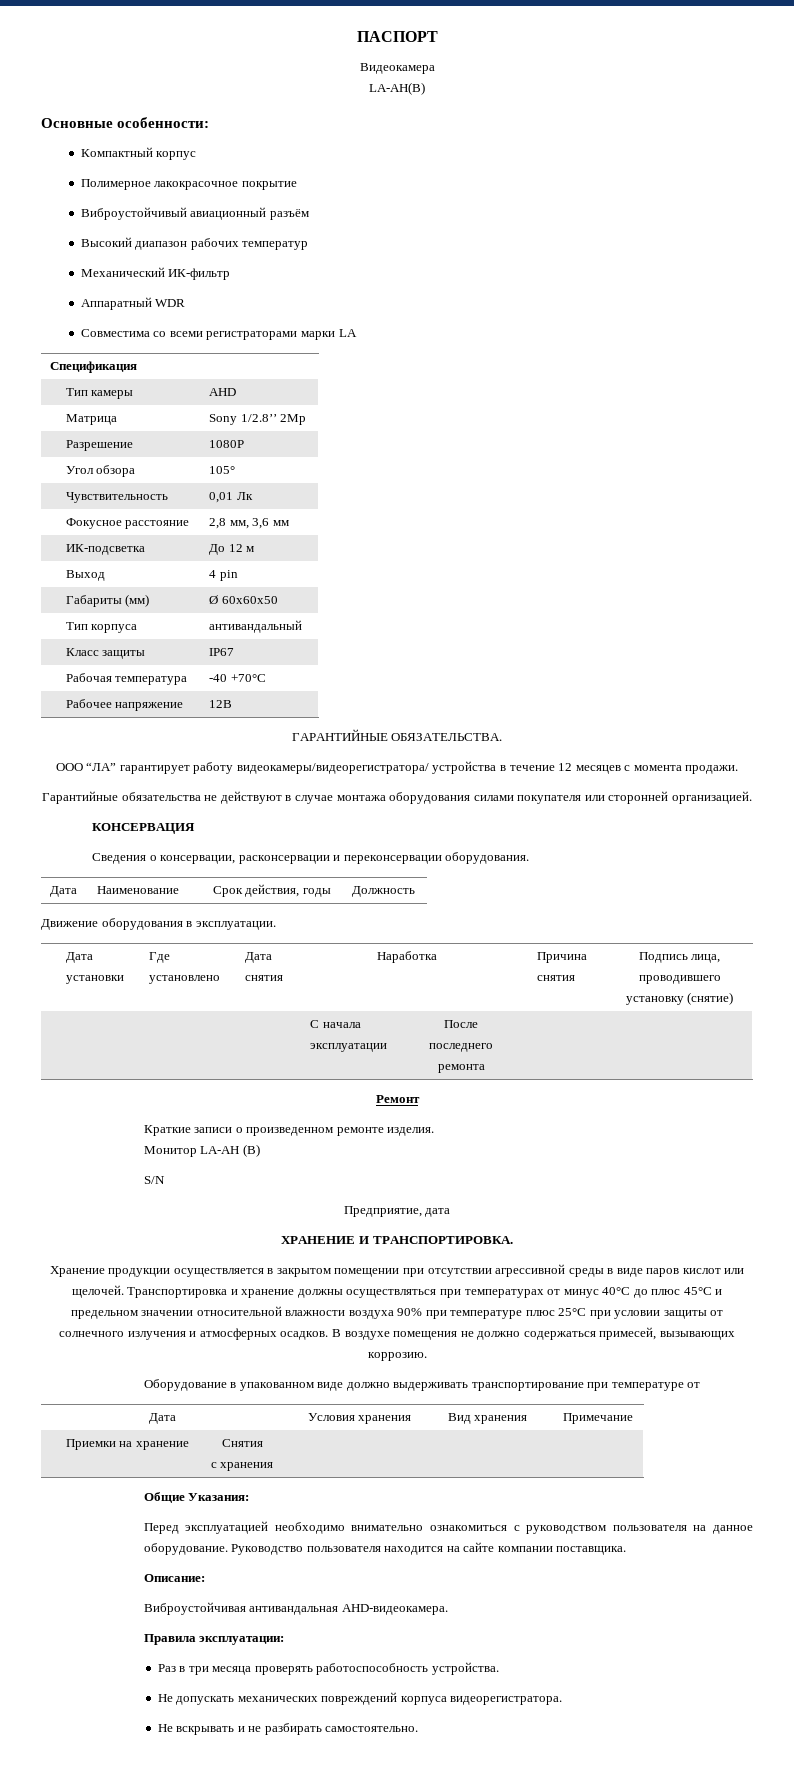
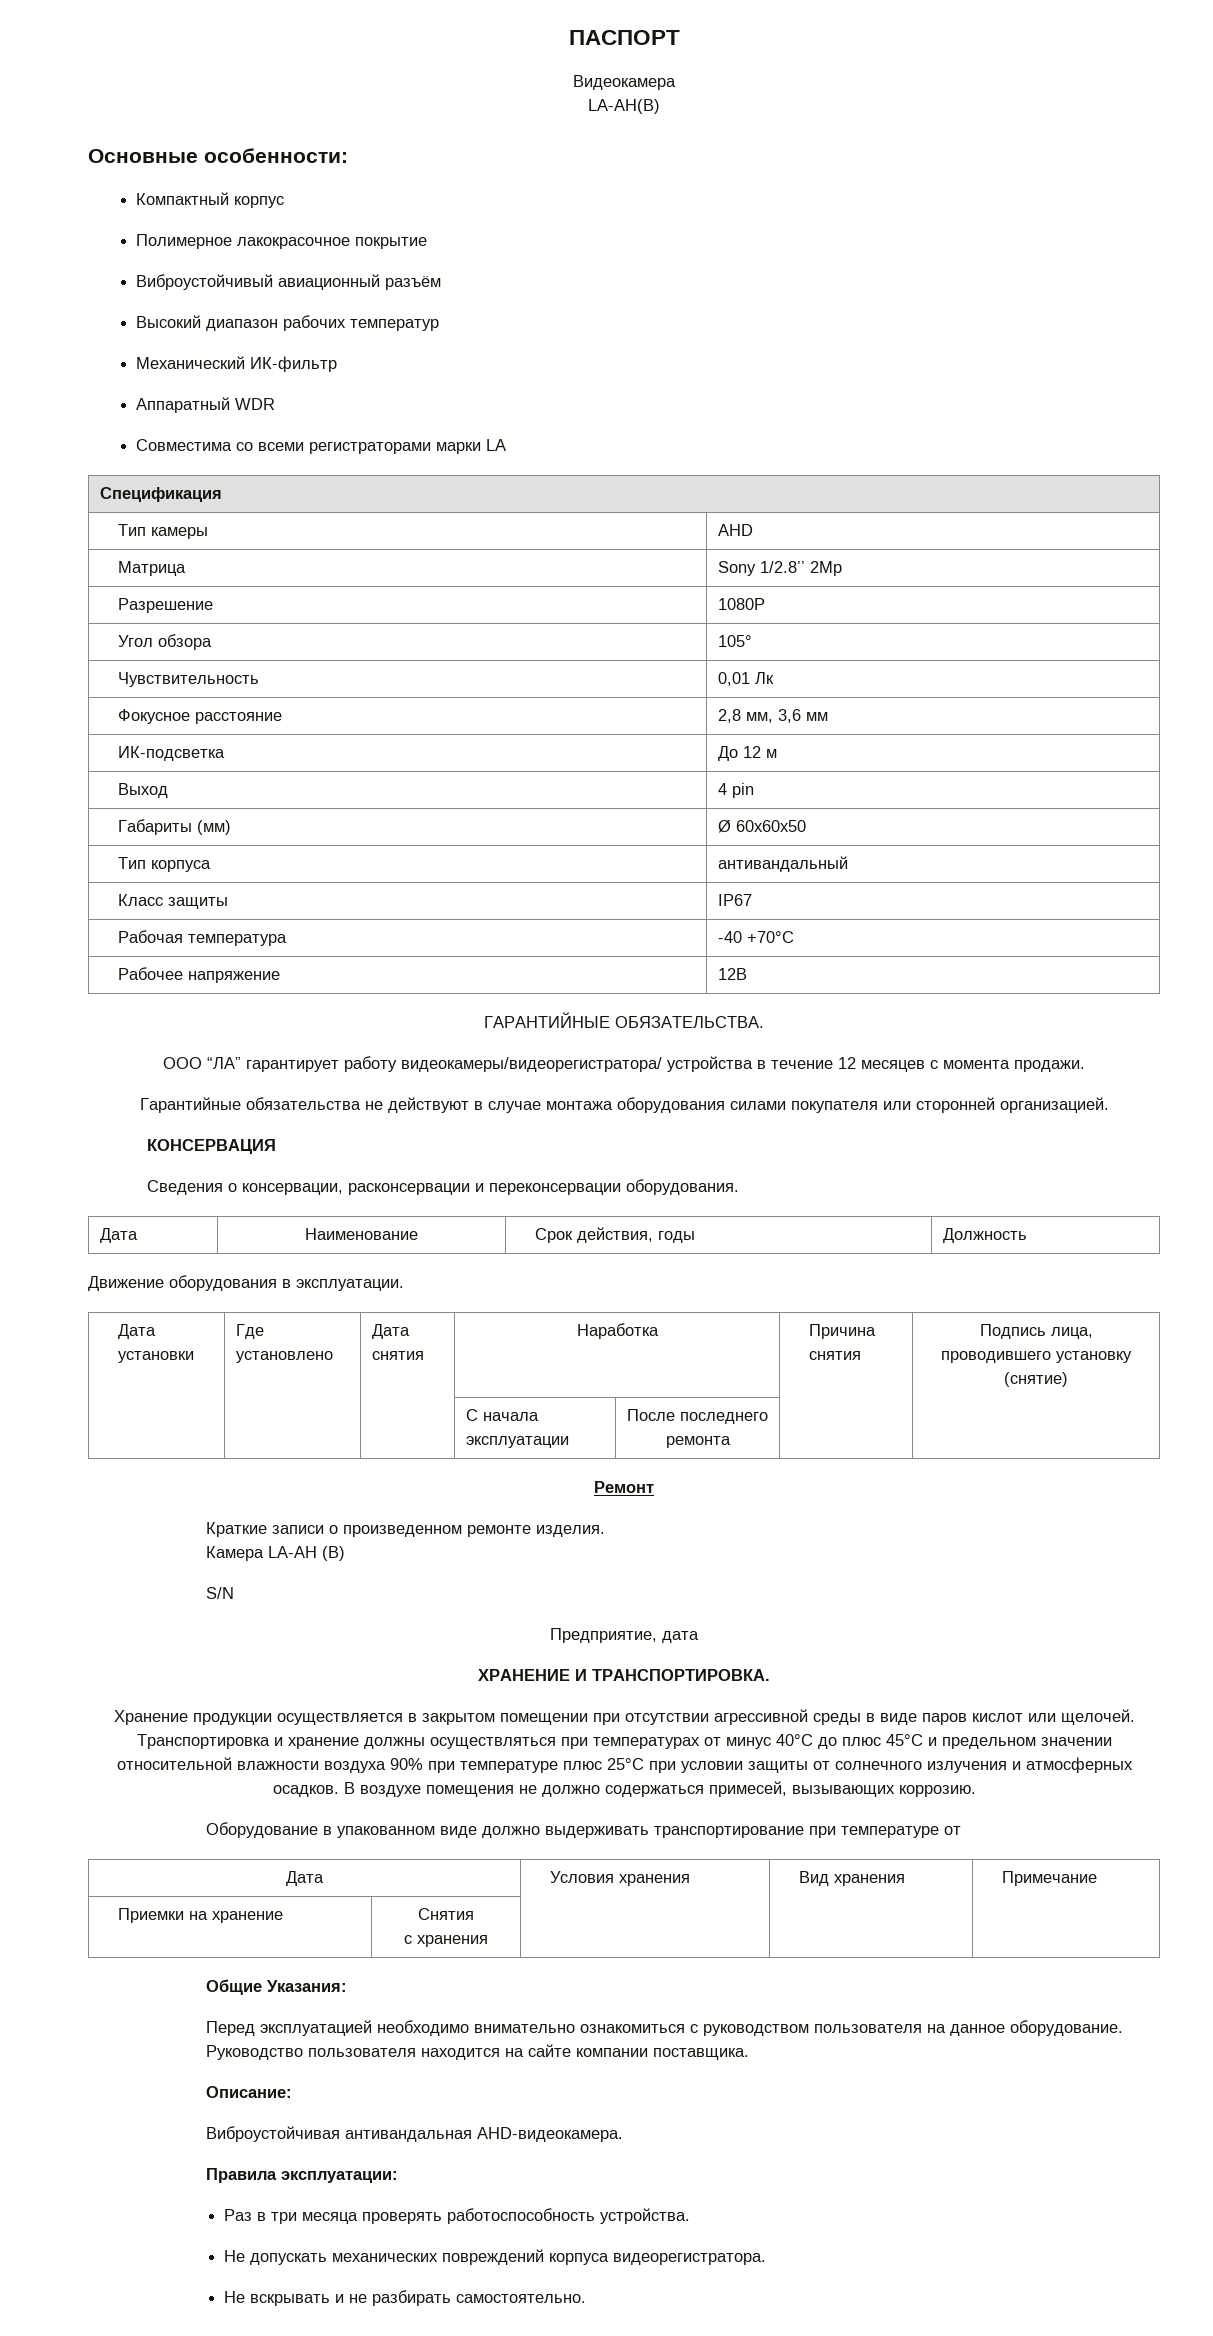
[143,1146,197,1157] Монитор -> [206,1546,265,1561] Камера

